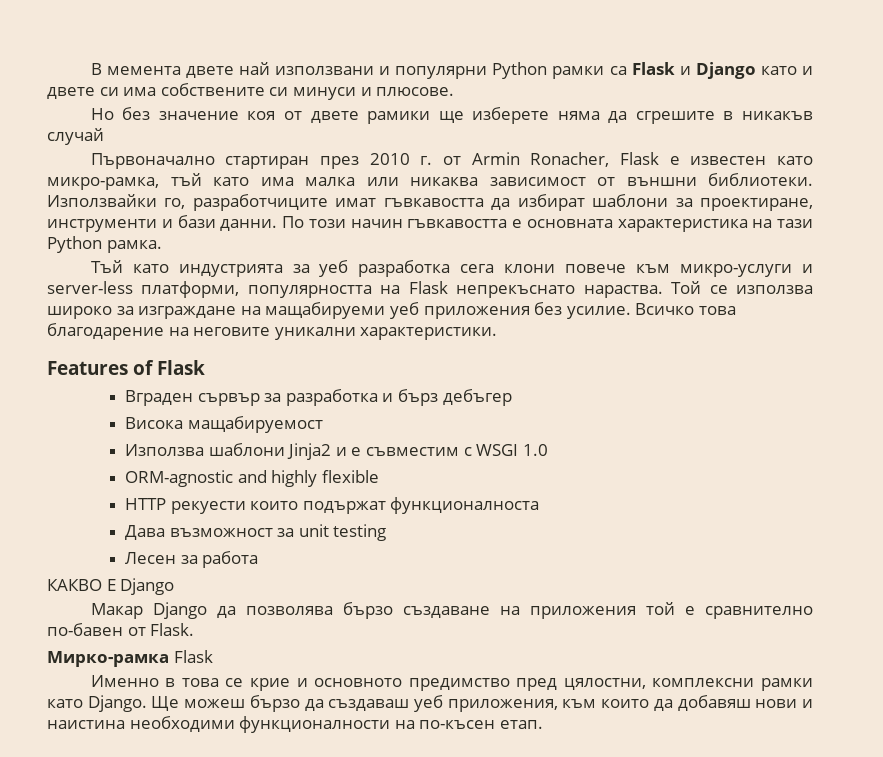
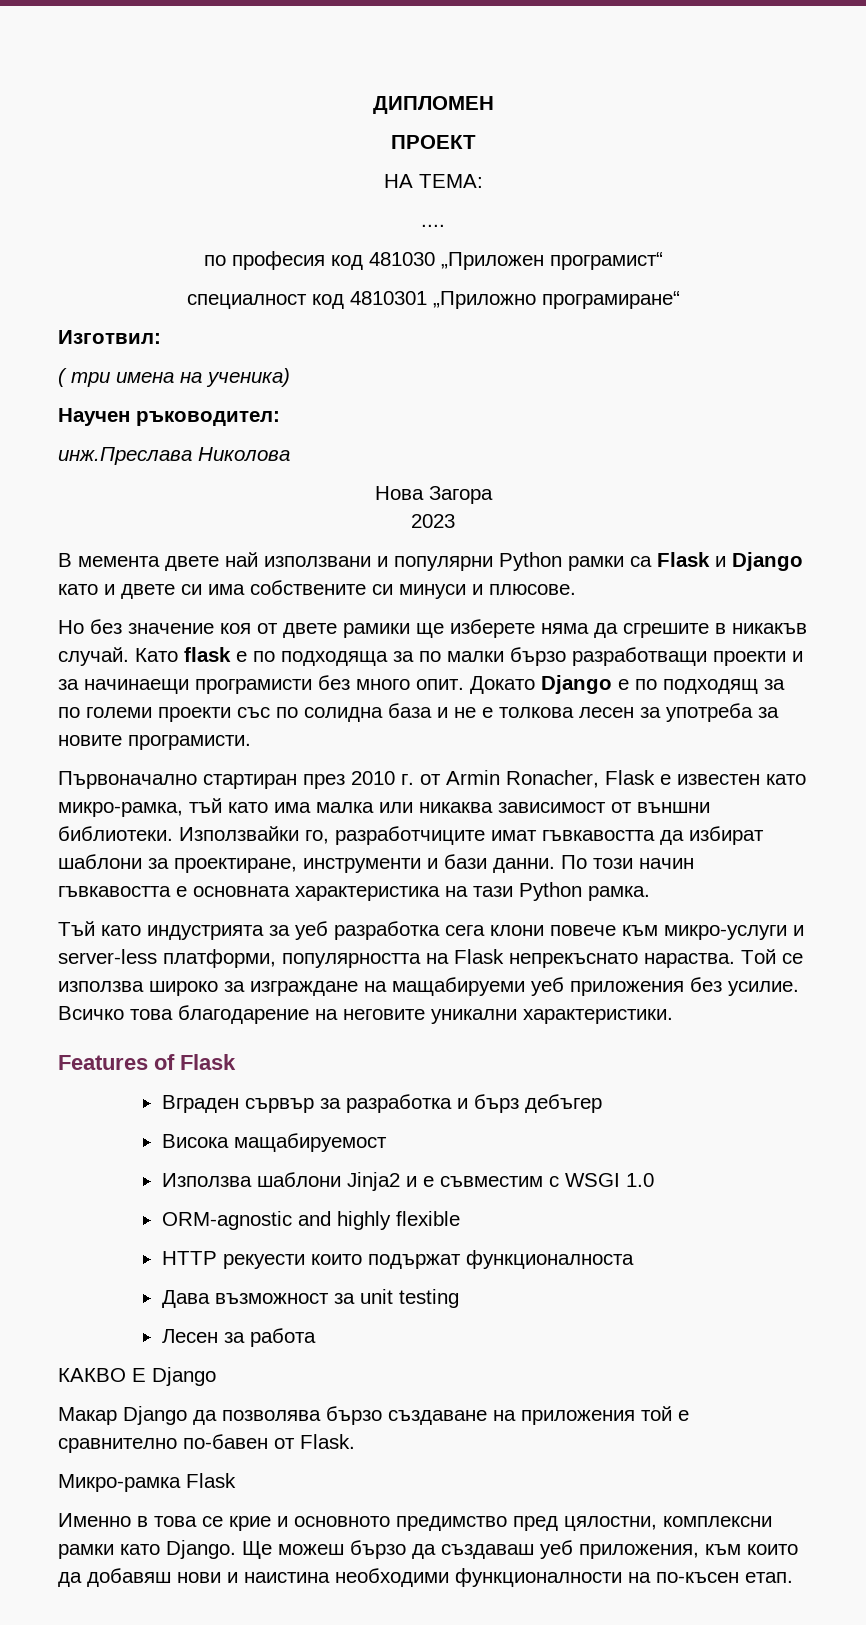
(90, 69) none -> [372,96,494,114] [390,135,476,149] [383,174,483,188] [421,224,445,227] [203,251,663,270] [186,291,680,309] [58,330,161,344] [58,368,290,387] [58,408,280,426] [58,447,290,465] [374,486,493,504] [411,514,455,528] ДИПЛОМЕН // ПРОЕКТ // НА ТЕМА: // .... // по професия код 481030 „Приложен програмист“ // специалност код 4810301 „Приложно програмиране“ // Изготвил: // ( три имена на ученика) // Научен ръководител: // инж.Преслава Николова // Нова Загора // 2023 //
[47,128,104,145] случай -> [58,647,803,666] [58,675,785,694] [58,703,779,722] [58,735,251,750] случай. Като flask е по подходяща за по малки бързо разработващи проекти и за начинаещи програмисти без много опит. Докато Django е по подходящ за по големи проекти със по солидна база и не е толкова лесен за употреба за новите програмисти.
[47,651,169,667] Мирко-рамка -> [58,1474,181,1492] Микро-рамка

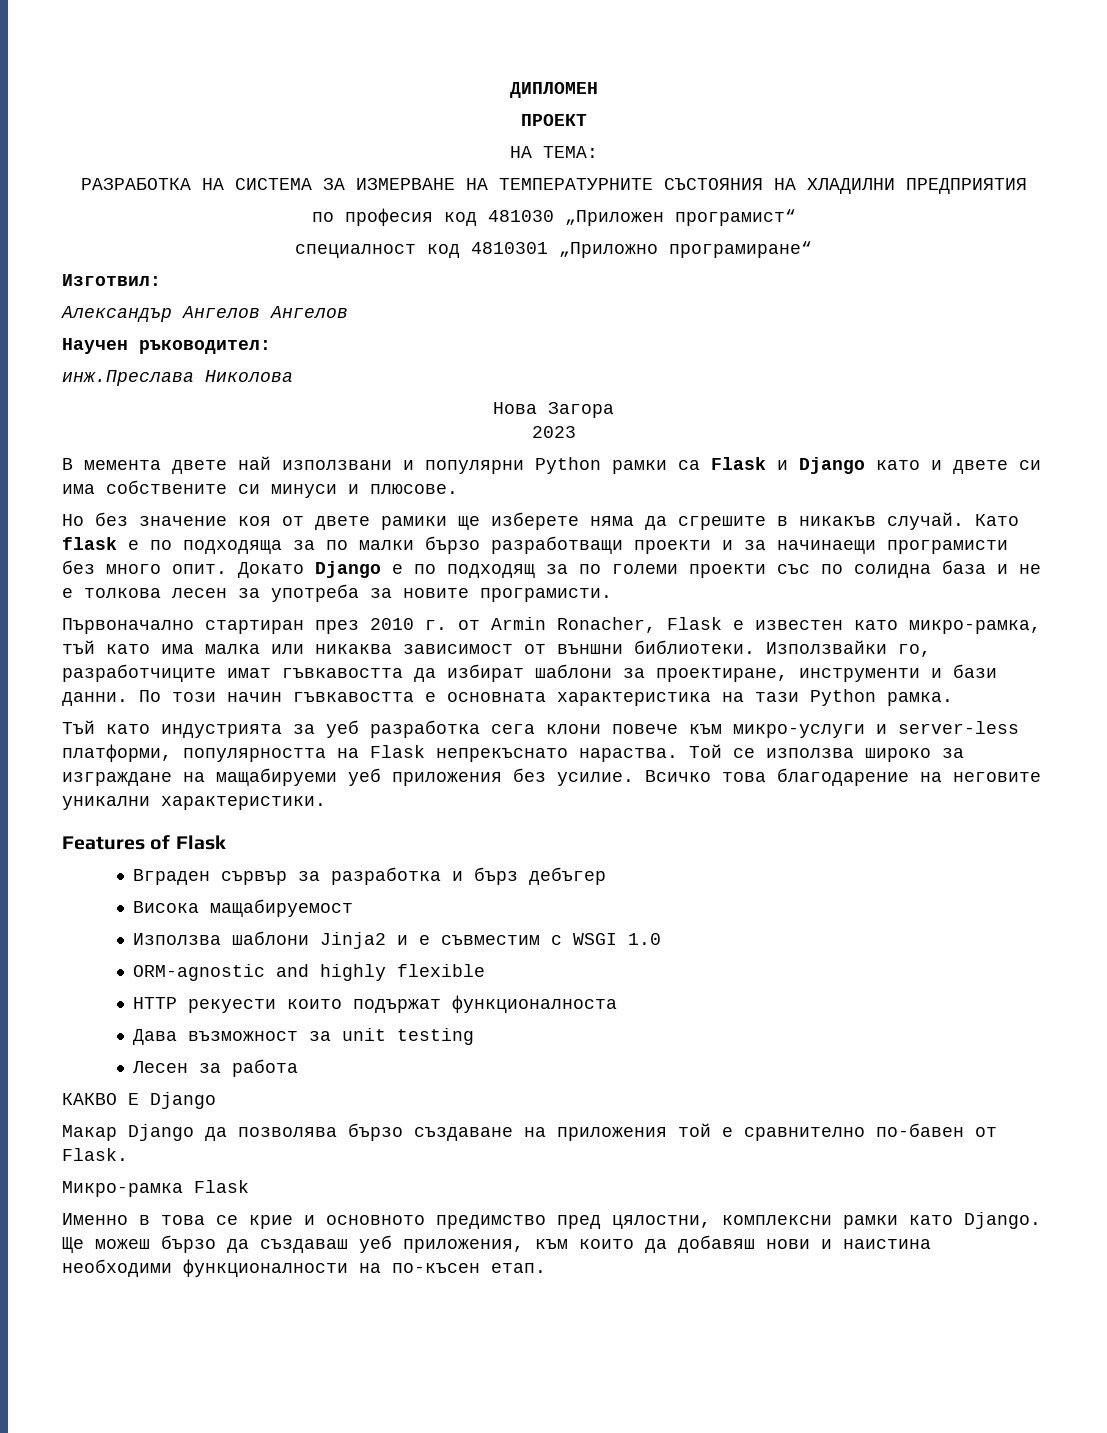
[421,224,445,227] .... -> [80,178,1027,194] РАЗРАБОТКА НА СИСТЕМА ЗА ИЗМЕРВАНЕ НА ТЕМПЕРАТУРНИТЕ СЪСТОЯНИЯ НА ХЛАДИЛНИ ПРЕДПРИЯТИЯ
[58,368,290,387] ( три имена на ученика) -> [61,306,348,322] Александър Ангелов Ангелов

